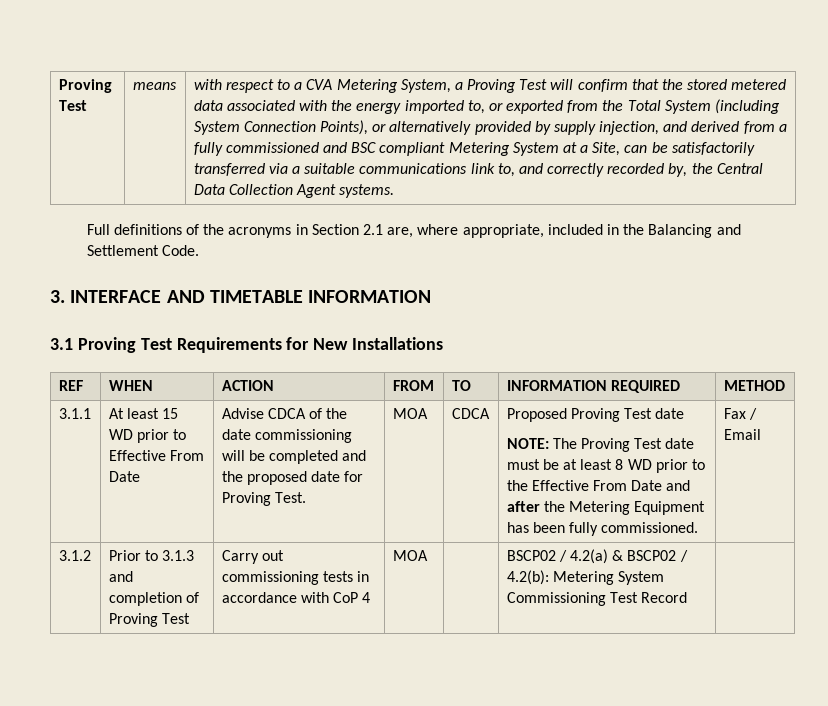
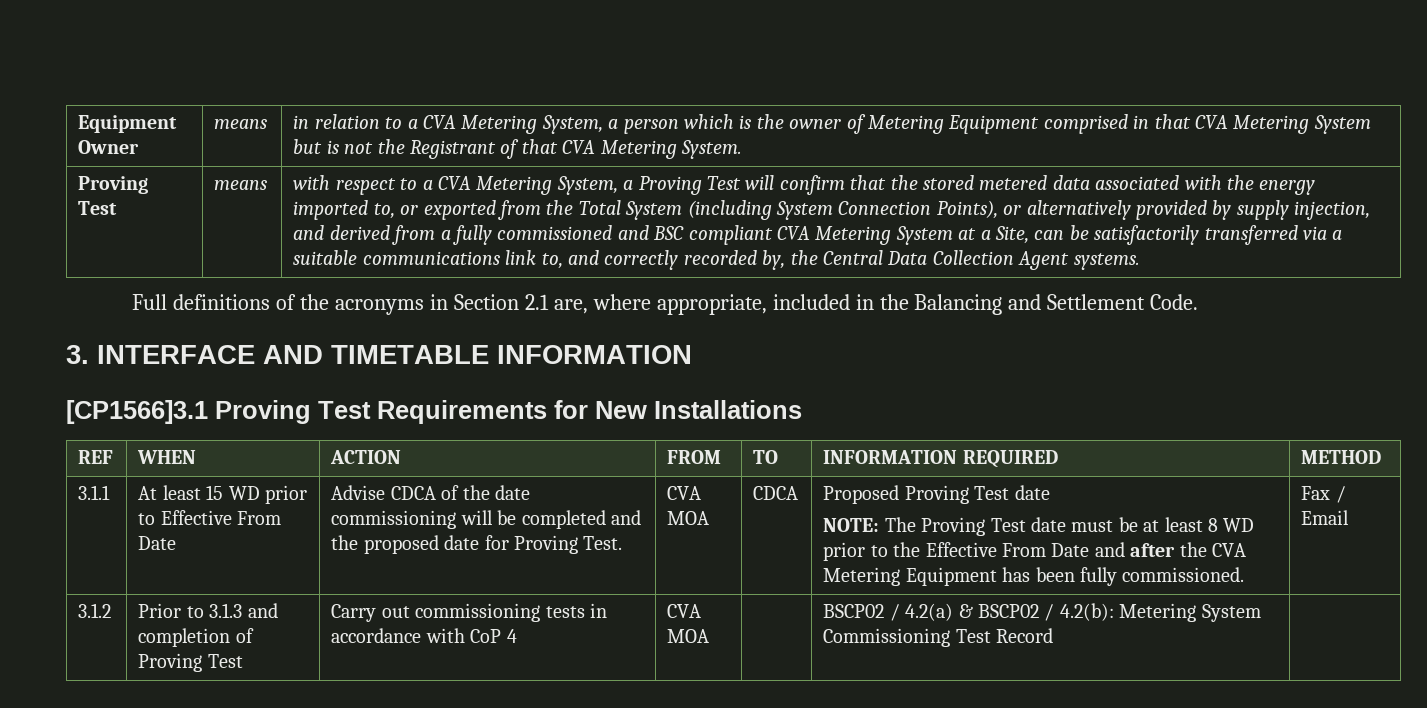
(58, 86) none -> [78,115,178,133] [78,140,140,154] [214,119,268,129] [293,114,1371,134] [293,139,742,159] Equipment Owner | means | in relation to a CVA Metering System, a person which is the owner of Metering Equipment comprised in that CVA Metering System but is not the Registrant of that CVA Metering System. //
(446, 149) none -> [776,226,810,240] CVA
[50,338,73,350] 3.1 -> [66,400,208,424] [CP1566]3.1
(306, 497) none -> [667,486,702,500] CVA
(565, 506) none -> [1211,543,1246,557] CVA
(371, 597) none -> [667,604,702,618] CVA

